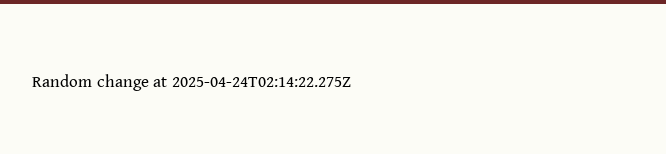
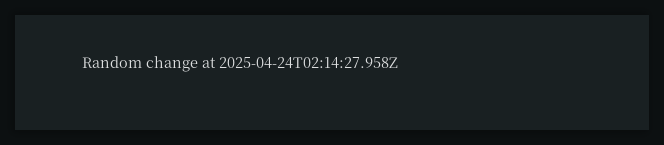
[171,77,351,87] 2025-04-24T02:14:22.275Z -> [219,57,398,69] 2025-04-24T02:14:27.958Z

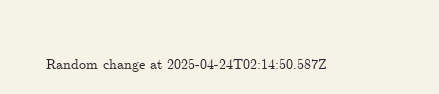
[219,57,398,69] 2025-04-24T02:14:27.958Z -> [167,58,327,69] 2025-04-24T02:14:50.587Z

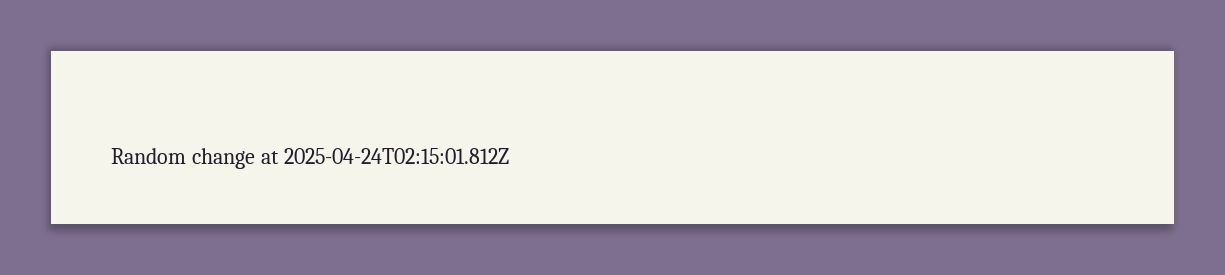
[167,58,327,69] 2025-04-24T02:14:50.587Z -> [283,148,509,164] 2025-04-24T02:15:01.812Z

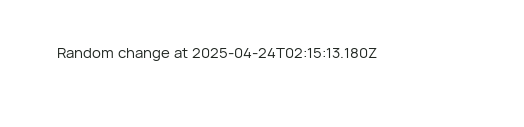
[283,148,509,164] 2025-04-24T02:15:01.812Z -> [192,48,378,58] 2025-04-24T02:15:13.180Z

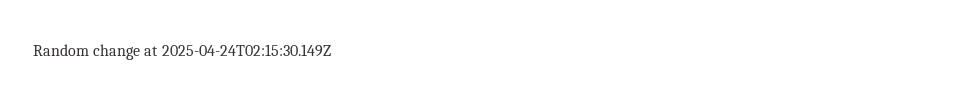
[192,48,378,58] 2025-04-24T02:15:13.180Z -> [161,44,331,57] 2025-04-24T02:15:30.149Z

